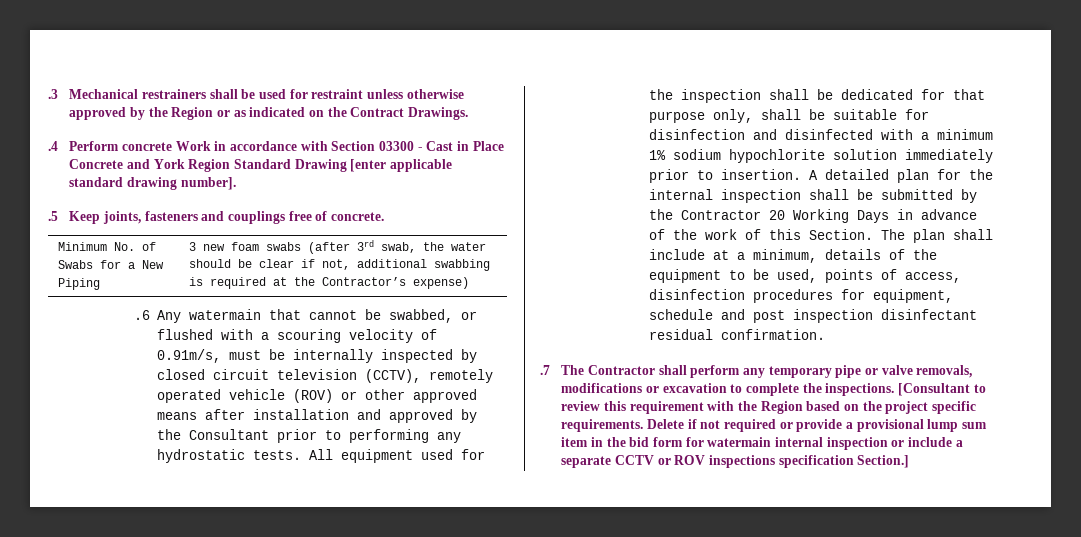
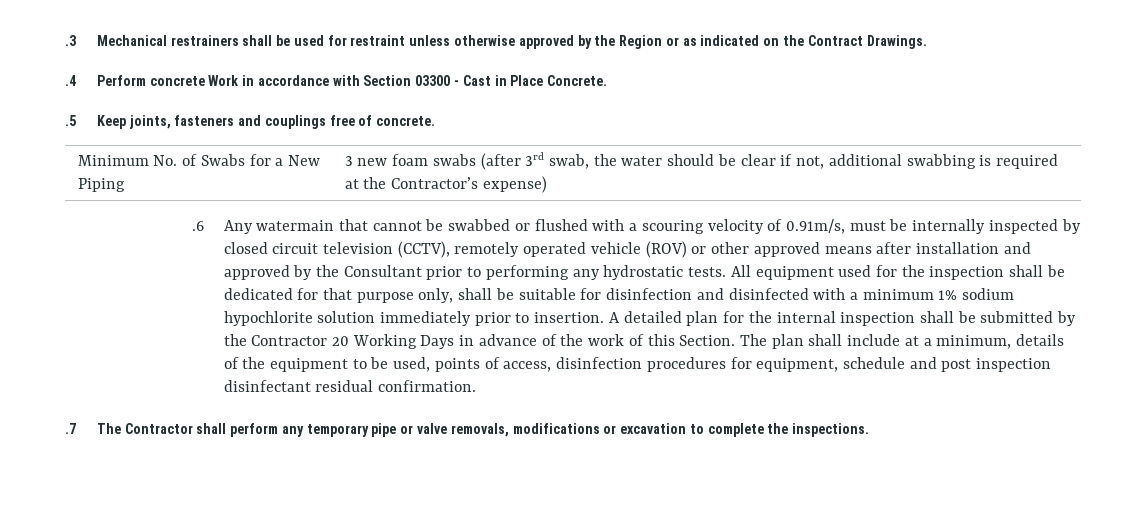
[69,159,452,172] [69,177,236,190] Concrete and York Region Standard Drawing [enter applicable standard drawing number]. -> [547,75,608,86] Concrete.
[388,309,453,323] swabbed, -> [448,219,511,231] swabbed
[897,383,986,396] [561,401,976,414] [561,419,987,432] [561,437,963,450] [561,455,910,468] [Consultant to review this requirement with the Region based on the project specific requirements. Delete if not required or provide a provisional lump sum item in the bid form for watermain internal inspection or include a separate CCTV or ROV inspections specification Section.] -> (870, 430) none

